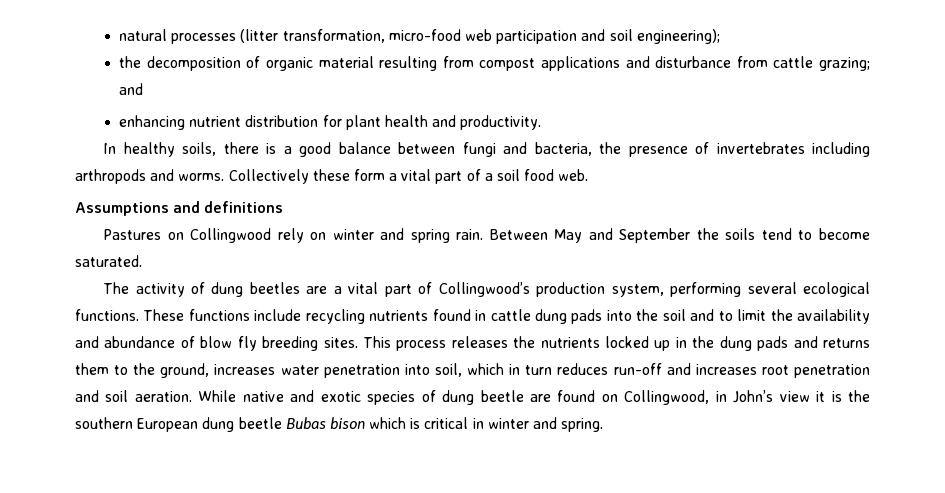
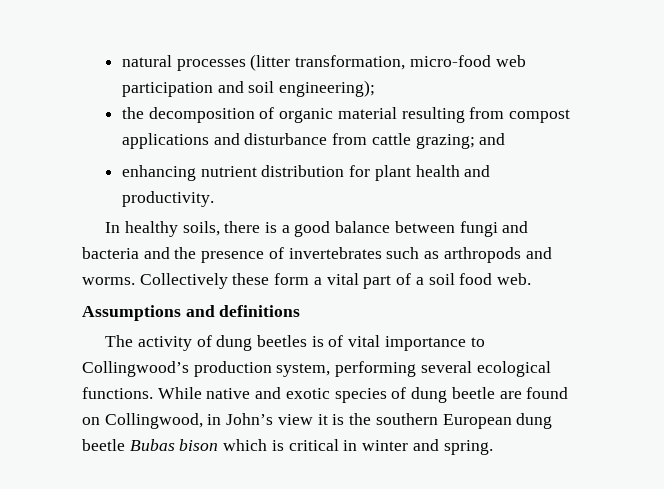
[534,142,592,156] bacteria, -> [82,247,170,259] bacteria and
[811,142,870,157] including -> [386,247,440,259] such as
[103,228,871,243] [75,255,142,267] // Pastures on Collingwood rely on winter and spring rain. Between May and September the soils tend to become saturated. -> (301, 311) none
[306,282,433,297] are a vital part of -> [311,335,485,351] is of vital importance to
[143,309,871,324] [75,336,871,351] [75,363,871,378] [75,390,192,402] These functions include recycling nutrients found in cattle dung pads into the soil and to limit the availability and abundance of blow fly breeding sites. This process releases the nutrients locked up in the dung pads and returns them to the ground, increases water penetration into soil, which in turn reduces run-off and increases root penetration and soil aeration. -> (153, 393) none

